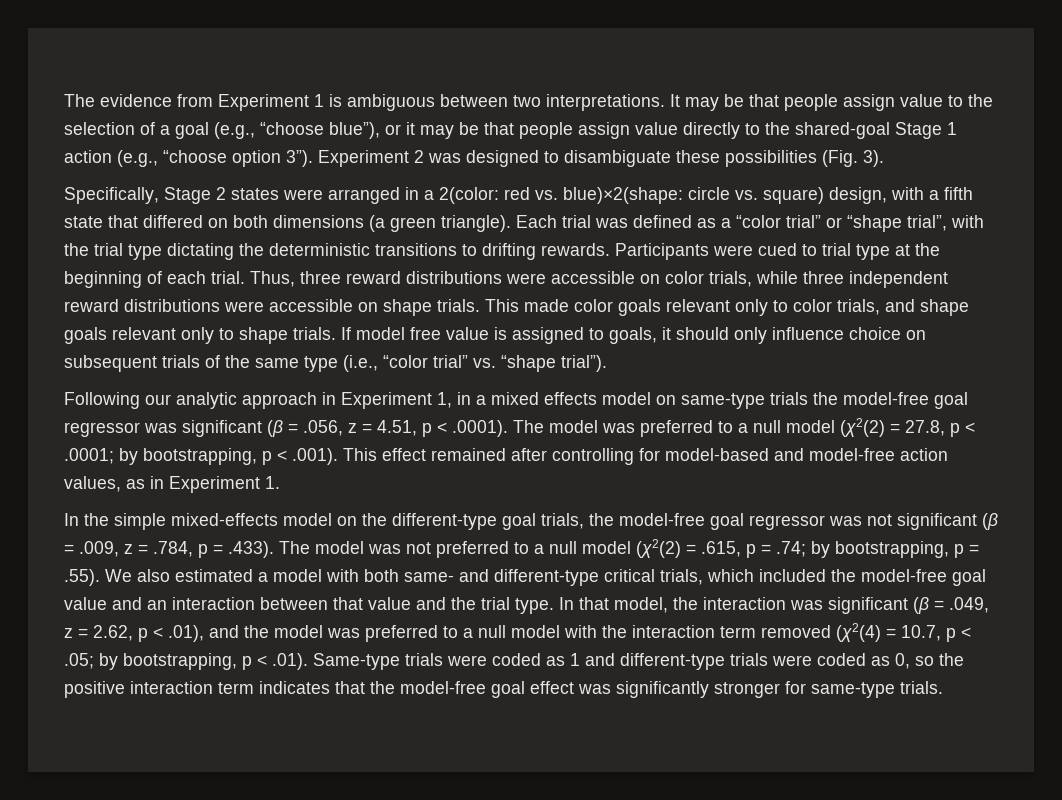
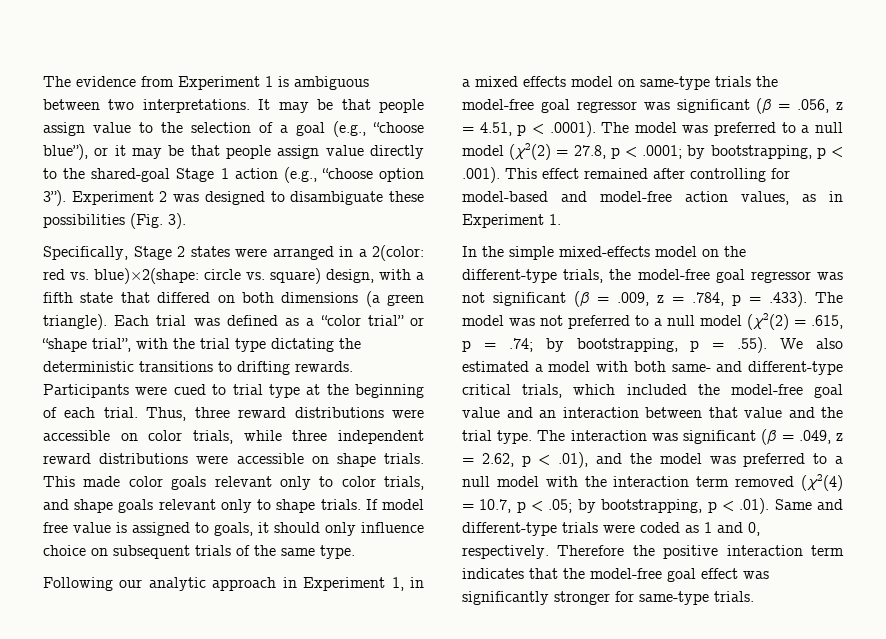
[304,355,607,372] type (i.e., “color trial” vs. “shape trial”). -> [320,545,355,559] type.
[502,513,536,530] goal -> (557, 276) none
[559,597,698,613] In that model, the -> [537,430,566,441] The
[313,653,400,670] Same-type -> [774,499,843,510] [462,522,557,536] Same and different-type
[620,653,934,670] different-type trials were coded as 0, so -> [748,522,760,536] [462,545,625,559] 0, respectively. Therefore

